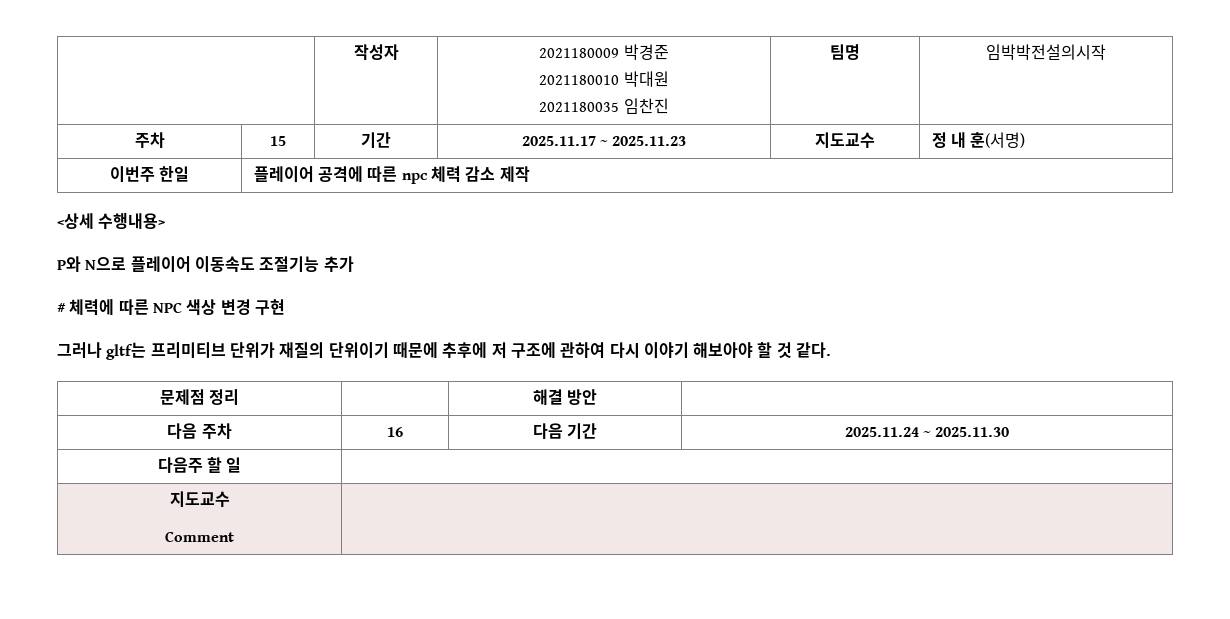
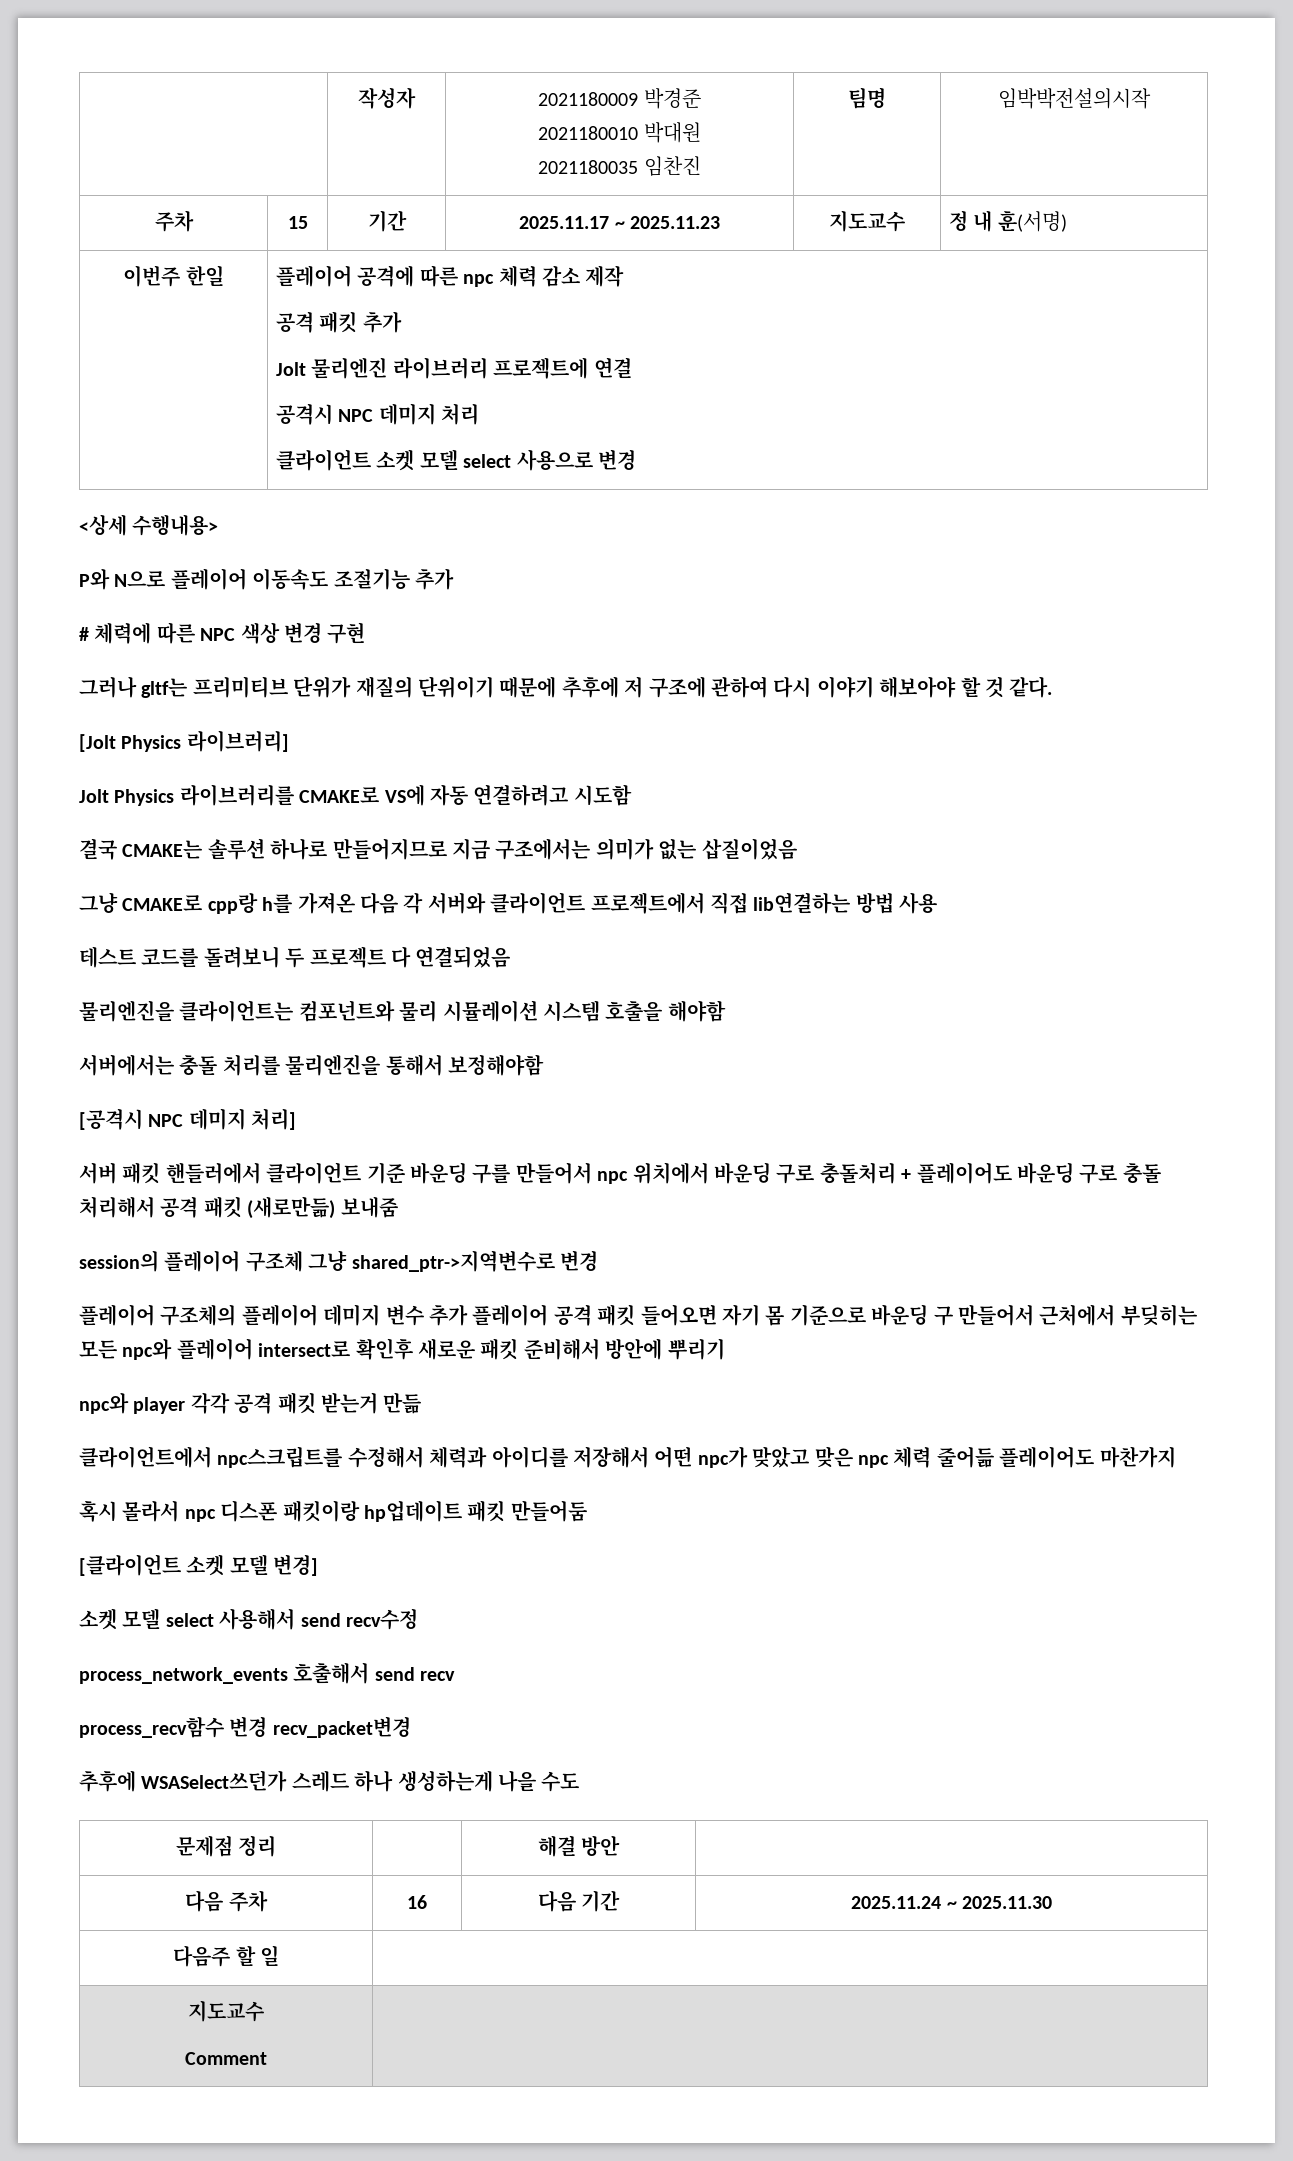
(530, 174) none -> [275,311,402,333] [275,357,632,379] [275,403,480,425] [275,449,636,471] // 공격 패킷 추가 // Jolt 물리엔진 라이브러리 프로젝트에 연결 // 공격시 NPC 데미지 처리 // 클라이언트 소켓 모델 select 사용으로 변경
(832, 350) none -> [79,730,289,752] [79,784,632,806] [79,838,797,860] [79,892,938,914] [79,946,511,968] [79,1000,726,1022] [79,1054,544,1076] [79,1108,297,1130] [79,1162,1161,1184] [79,1196,398,1219] [79,1250,598,1272] [79,1304,1197,1326] [79,1338,725,1360] [79,1392,422,1414] [79,1446,1176,1468] [79,1500,587,1522] [79,1554,319,1576] [79,1608,418,1630] [79,1662,456,1684] [79,1716,411,1738] [79,1770,580,1792] // [Jolt Physics 라이브러리] // Jolt Physics 라이브러리를 CMAKE로 VS에 자동 연결하려고 시도함 // 결국 CMAKE는 솔루션 하나로 만들어지므로 지금 구조에서는 의미가 없는 삽질이었음 // 그냥 CMAKE로 cpp랑 h를 가져온 다음 각 서버와 클라이언트 프로젝트에서 직접 lib연결하는 방법 사용 // 테스트 코드를 돌려보니 두 프로젝트 다 연결되었음 // 물리엔진을 클라이언트는 컴포넌트와 물리 시뮬레이션 시스템 호출을 해야함 // 서버에서는 충돌 처리를 물리엔진을 통해서 보정해야함 // [공격시 NPC 데미지 처리] // 서버 패킷 핸들러에서 클라이언트 기준 바운딩 구를 만들어서 npc 위치에서 바운딩 구로 충돌처리 + 플레이어도 바운딩 구로 충돌 처리해서 공격 패킷 (새로만듦) 보내줌 // session의 플레이어 구조체 그냥 shared_ptr->지역변수로 변경 // 플레이어 구조체의 플레이어 데미지 변수 추가 플레이어 공격 패킷 들어오면 자기 몸 기준으로 바운딩 구 만들어서 근처에서 부딪히는 모든 npc와 플레이어 intersect로 확인후 새로운 패킷 준비해서 방안에 뿌리기 // npc와 player 각각 공격 패킷 받는거 만듦 // 클라이언트에서 npc스크립트를 수정해서 체력과 아이디를 저장해서 어떤 npc가 맞았고 맞은 npc 체력 줄어듦 플레이어도 마찬가지 // 혹시 몰라서 npc 디스폰 패킷이랑 hp업데이트 패킷 만들어둠 // [클라이언트 소켓 모델 변경] // 소켓 모델 select 사용해서 send recv수정 // process_network_events 호출해서 send recv // process_recv함수 변경 recv_packet변경 // 추후에 WSASelect쓰던가 스레드 하나 생성하는게 나을 수도

